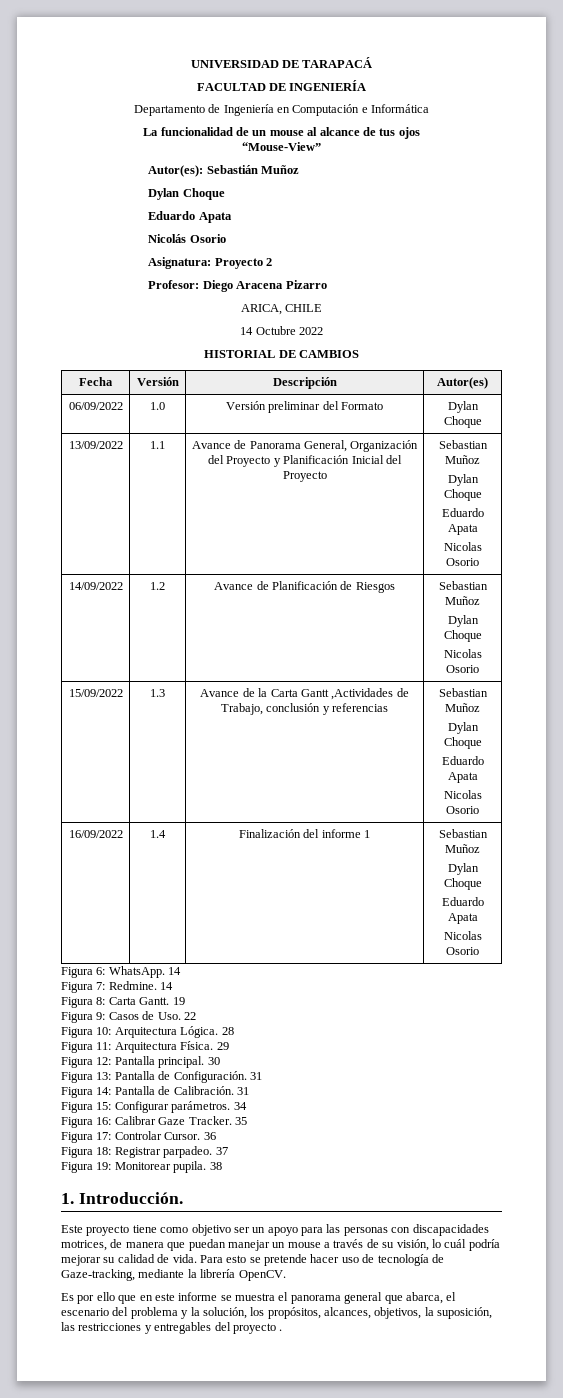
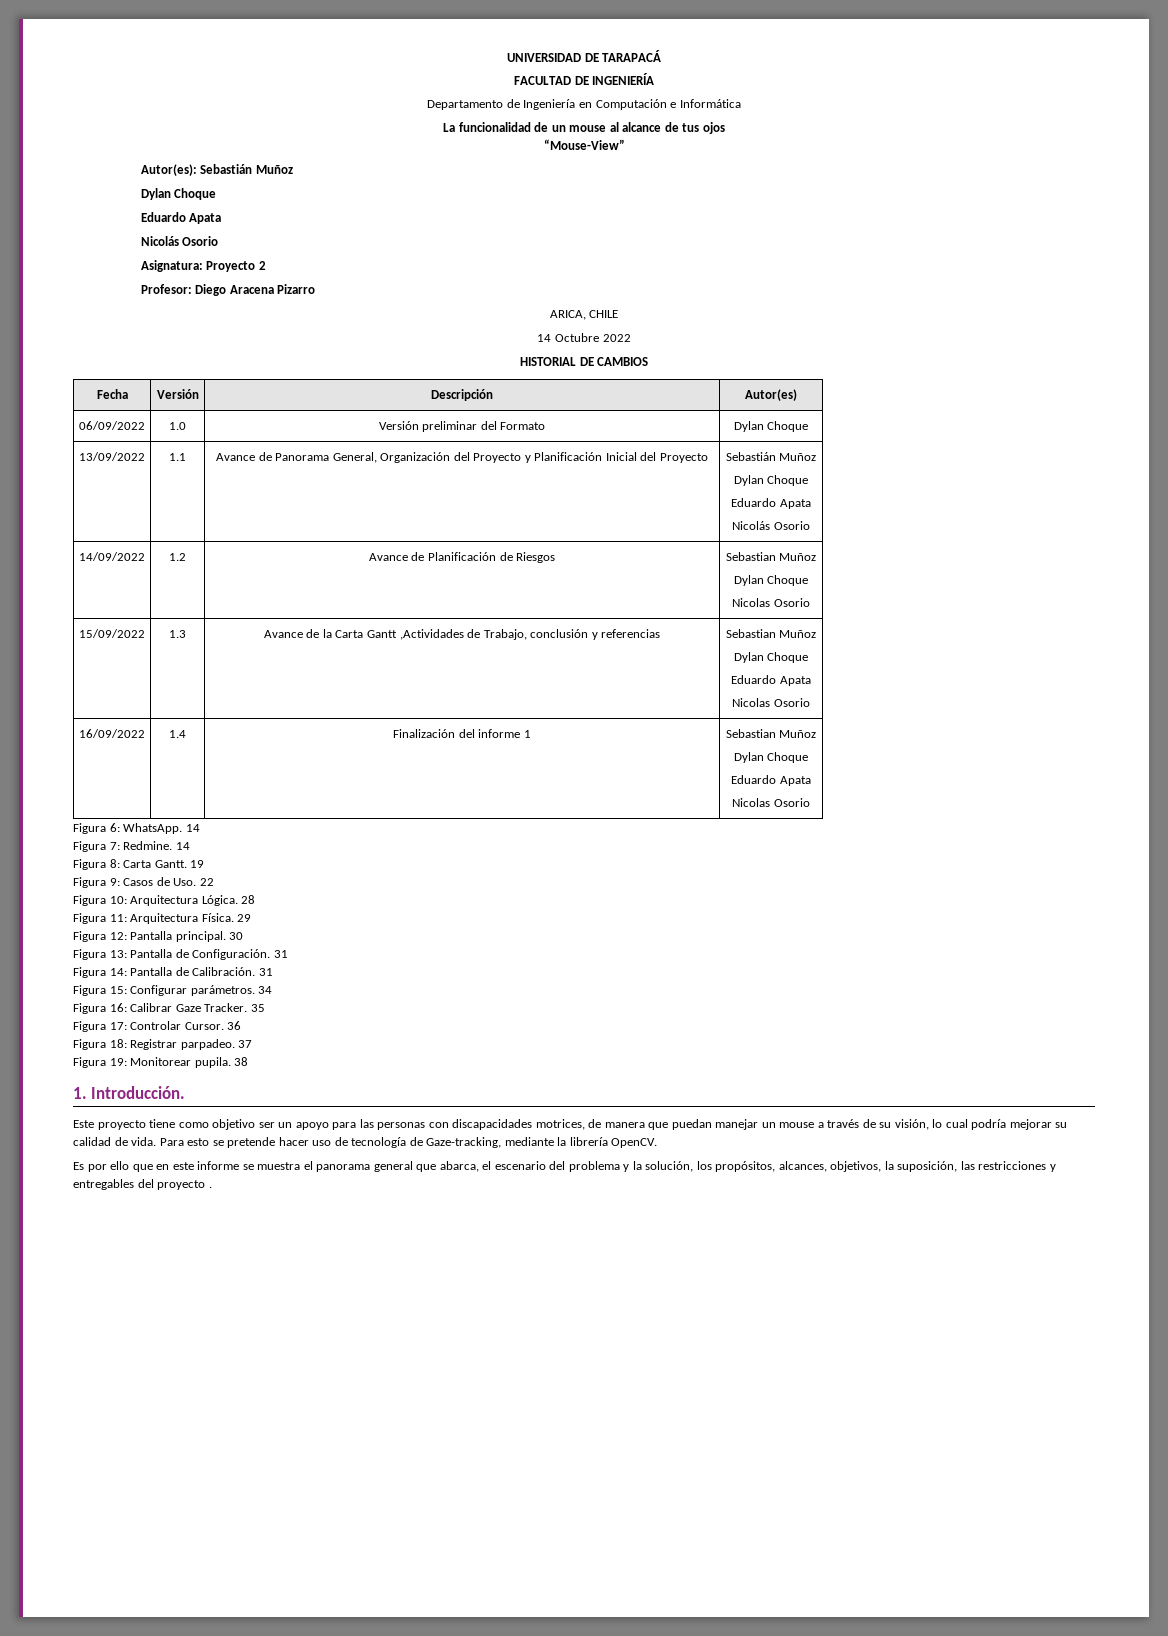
[438,440,488,449] [445,455,480,464] [447,474,479,486] [443,489,482,501] [441,508,484,517] [447,524,478,535] [443,542,482,551] Sebastian Muñoz // Dylan Choque // Eduardo Apata // Nicolas -> [725,452,817,461] [733,475,809,486] [731,498,811,509] [732,521,771,530] Sebastián Muñoz // Dylan Choque // Eduardo Apata // Nicolás
[444,1239,467,1248] cuál -> [945,1119,968,1128] cual

